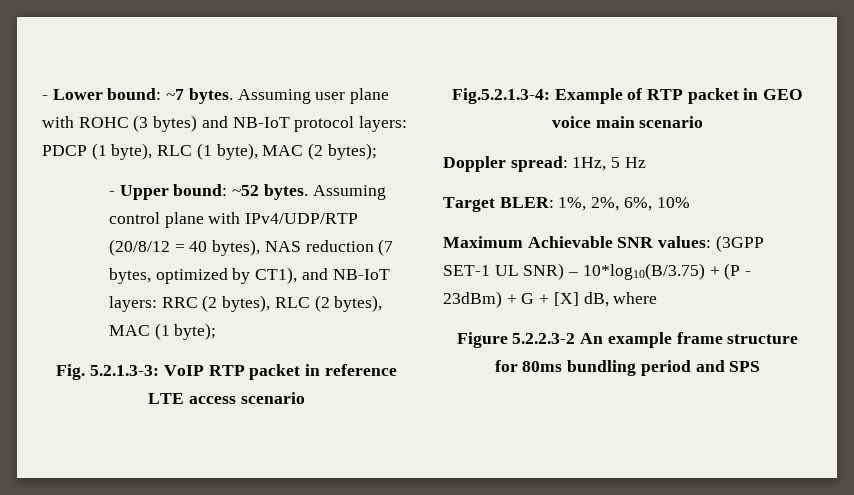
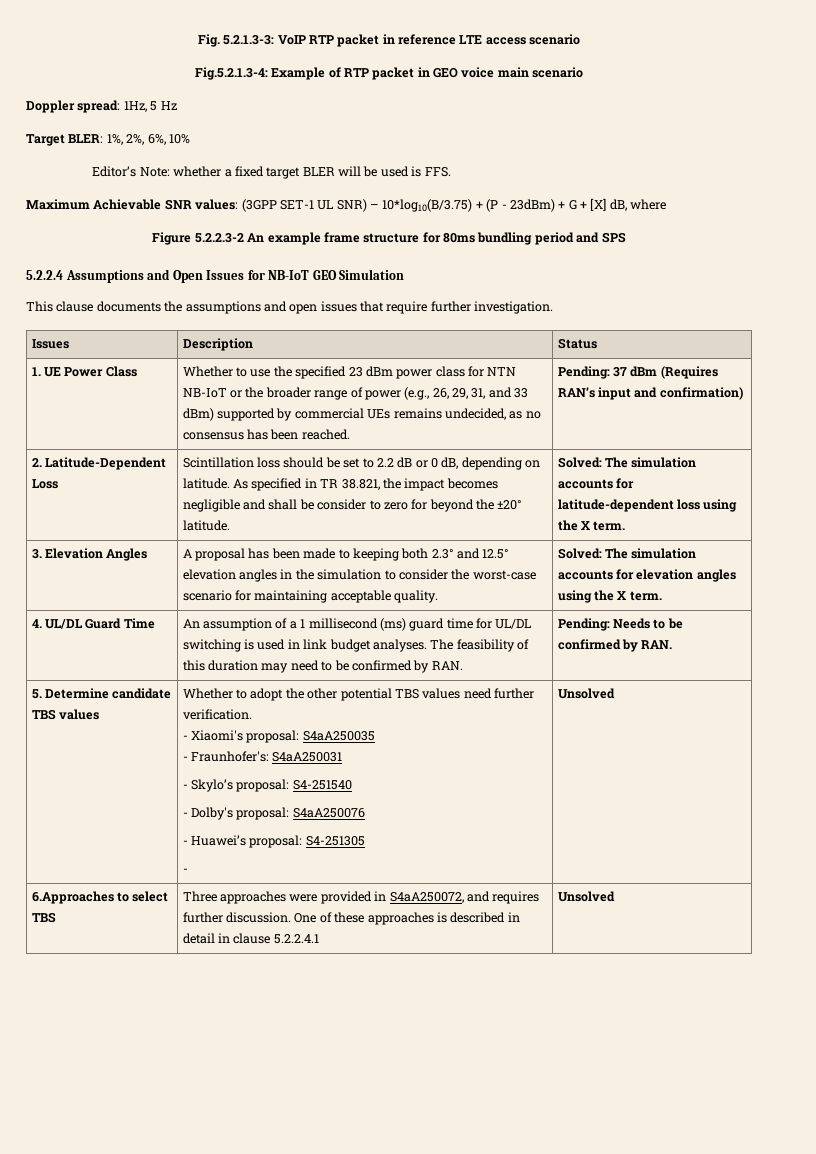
[42,88,390,104] [42,115,408,132] [42,143,377,160] [109,184,386,200] [109,212,359,228] [109,239,394,256] [109,267,390,284] [109,295,383,312] [109,323,217,340] - Lower bound: ~7 bytes. Assuming user plane with ROHC (3 bytes) and NB-IoT protocol layers: PDCP (1 byte), RLC (1 byte), MAC (2 bytes); // - Upper bound: ~52 bytes. Assuming control plane with IPv4/UDP/RTP (20/8/12 = 40 bytes), NAS reduction (7 bytes, optimized by CT1), and NB-IoT layers: RRC (2 bytes), RLC (2 bytes), MAC (1 byte); // -> (197, 40) none
(690, 202) none -> [92,166,451,179] // Editor’s Note: whether a fixed target BLER will be used is FFS.
(761, 366) none -> [26,269,405,283] [26,301,554,314] [31,339,69,349] [182,338,253,351] [557,338,597,349] [31,366,137,377] [182,366,517,379] [182,387,529,400] [182,408,541,421] [182,429,350,440] [557,366,718,379] [557,387,743,400] [31,457,167,470] [31,479,58,489] [182,457,541,470] [182,478,498,491] [182,499,523,512] [182,520,230,531] [557,457,697,468] [557,478,635,489] [557,499,738,512] [557,520,626,531] [31,548,148,561] [182,548,510,561] [182,569,536,582] [182,590,439,603] [557,548,697,559] [557,569,736,582] [557,590,662,603] [31,618,155,629] [182,618,532,631] [182,639,530,652] [182,660,463,673] [557,618,683,631] [557,639,673,652] [31,688,172,699] [31,709,100,720] [182,688,535,701] [182,709,252,720] [182,730,375,743] [182,751,343,762] [182,779,352,792] [182,807,365,820] [182,835,365,848] [182,868,188,873] [557,688,615,699] [31,891,169,904] [31,912,56,923] [182,891,540,904] [182,912,520,925] [182,933,319,944] [557,891,615,902] // 5.2.2.4 Assumptions and Open Issues for NB-IoT GEO Simulation // This clause documents the assumptions and open issues that require further investigation. // Issues | Description | Status // 1. UE Power Class | Whether to use the specified 23 dBm power class for NTN NB-IoT or the broader range of power (e.g., 26, 29, 31, and 33 dBm) supported by commercial UEs remains undecided, as no consensus has been reached. | Pending: 37 dBm (Requires RAN’s input and confirmation) // 2. Latitude-Dependent Loss | Scintillation loss should be set to 2.2 dB or 0 dB, depending on latitude. As specified in TR 38.821, the impact becomes negligible and shall be consider to zero for beyond the ±20° latitude. | Solved: The simulation accounts for latitude-dependent loss using the X term. // 3. Elevation Angles | A proposal has been made to keeping both 2.3° and 12.5° elevation angles in the simulation to consider the worst-case scenario for maintaining acceptable quality. | Solved: The simulation accounts for elevation angles using the X term. // 4. UL/DL Guard Time | An assumption of a 1 millisecond (ms) guard time for UL/DL switching is used in link budget analyses. The feasibility of this duration may need to be confirmed by RAN. | Pending: Needs to be confirmed by RAN. // 5. Determine candidate TBS values | Whether to adopt the other potential TBS values need further verification. // - Xiaomi's proposal: S4aA250035 // - Fraunhofer's: S4aA250031 // - Skylo’s proposal: S4-251540 // - Dolby's proposal: S4aA250076 // - Huawei’s proposal: S4-251305 // - | Unsolved // 6.Approaches to select TBS | Three approaches were provided in S4aA250072, and requires further discussion. One of these approaches is described in detail in clause 5.2.2.4.1 | Unsolved

